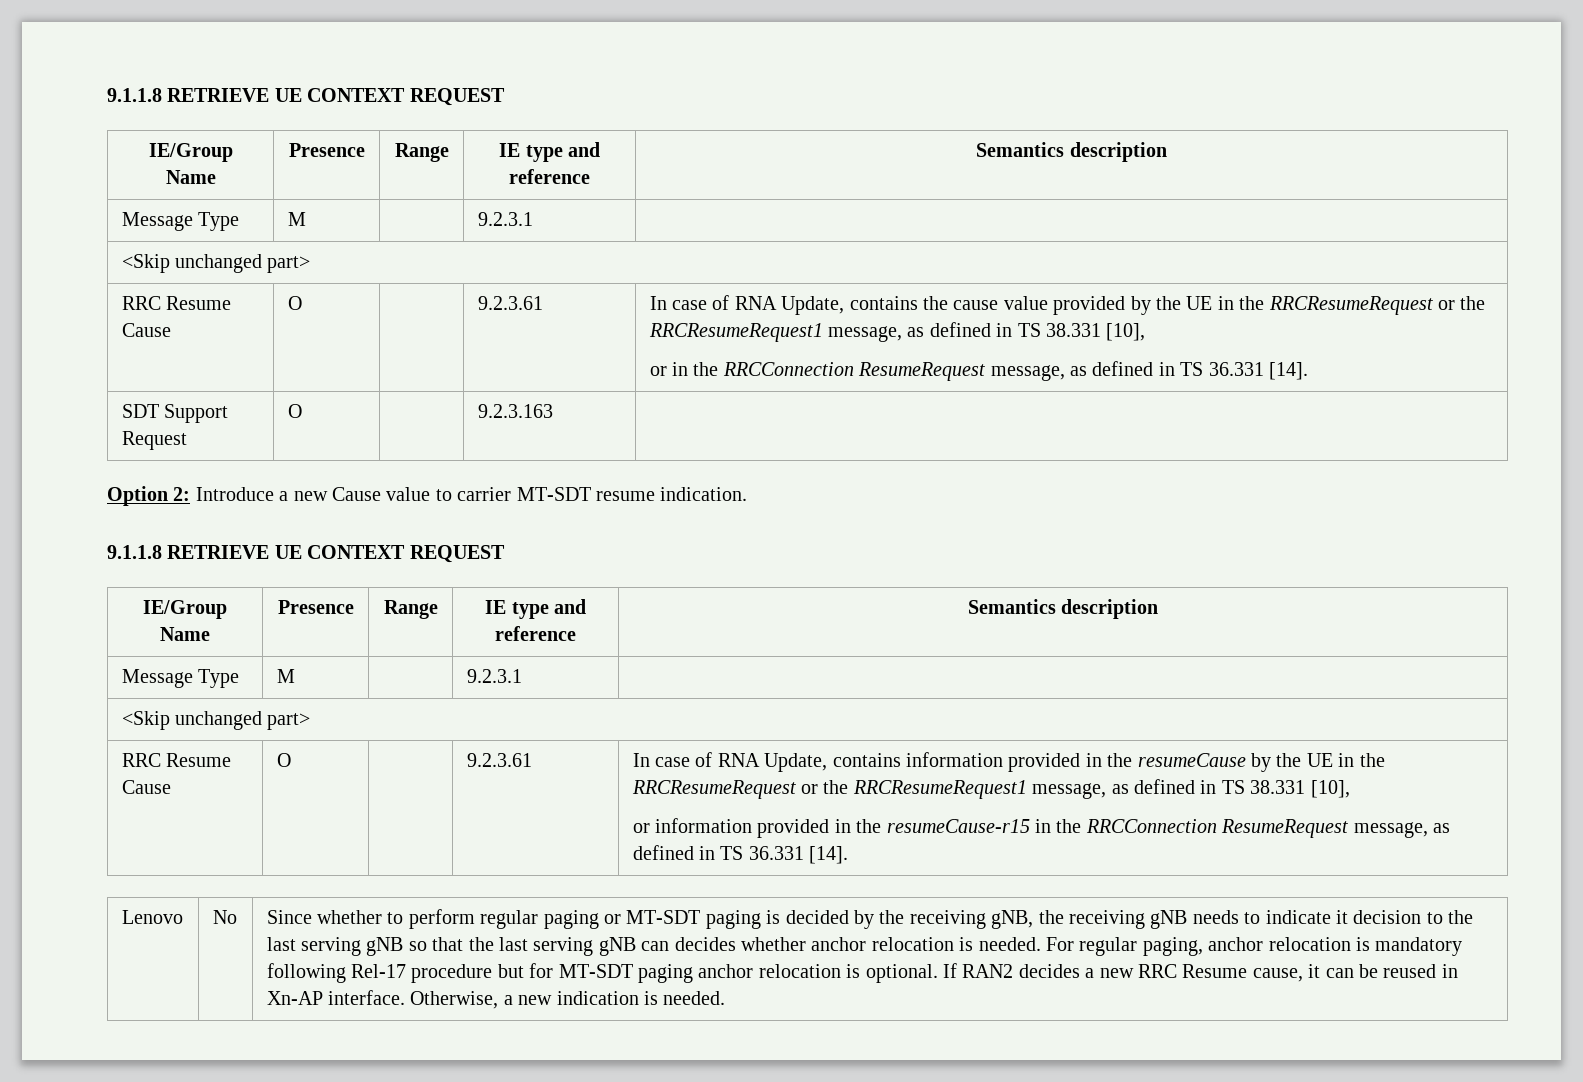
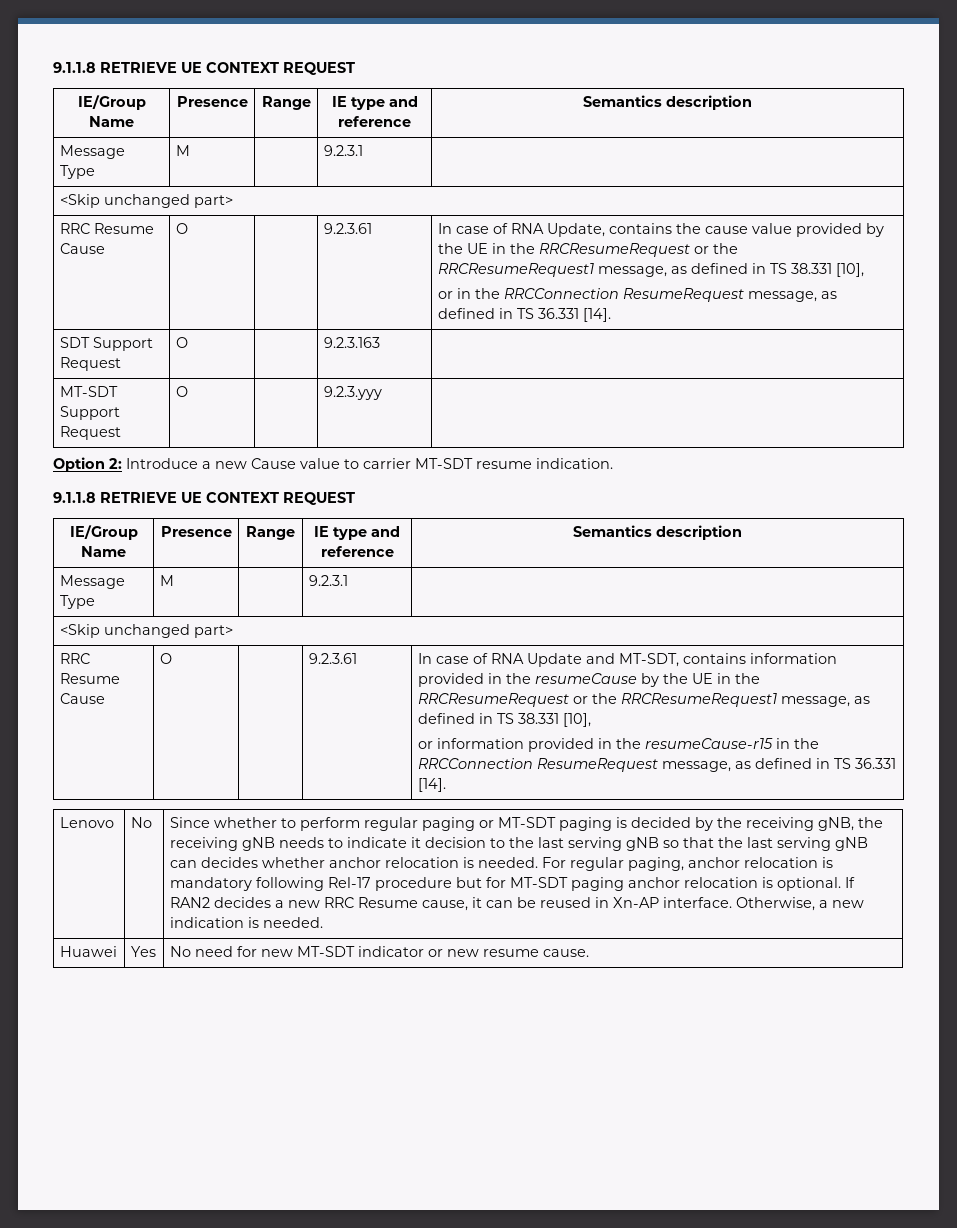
(553, 411) none -> [59,386,118,397] [59,406,120,420] [59,426,121,440] [175,386,188,397] [323,386,382,400] // MT-SDT Support Request | O | | 9.2.3.yyy |
[764,753,828,772] Update, -> [526,653,679,667] Update and MT-SDT,
(726, 998) none -> [59,946,117,957] [130,946,156,957] [169,946,589,957] // Huawei | Yes | No need for new MT-SDT indicator or new resume cause.

